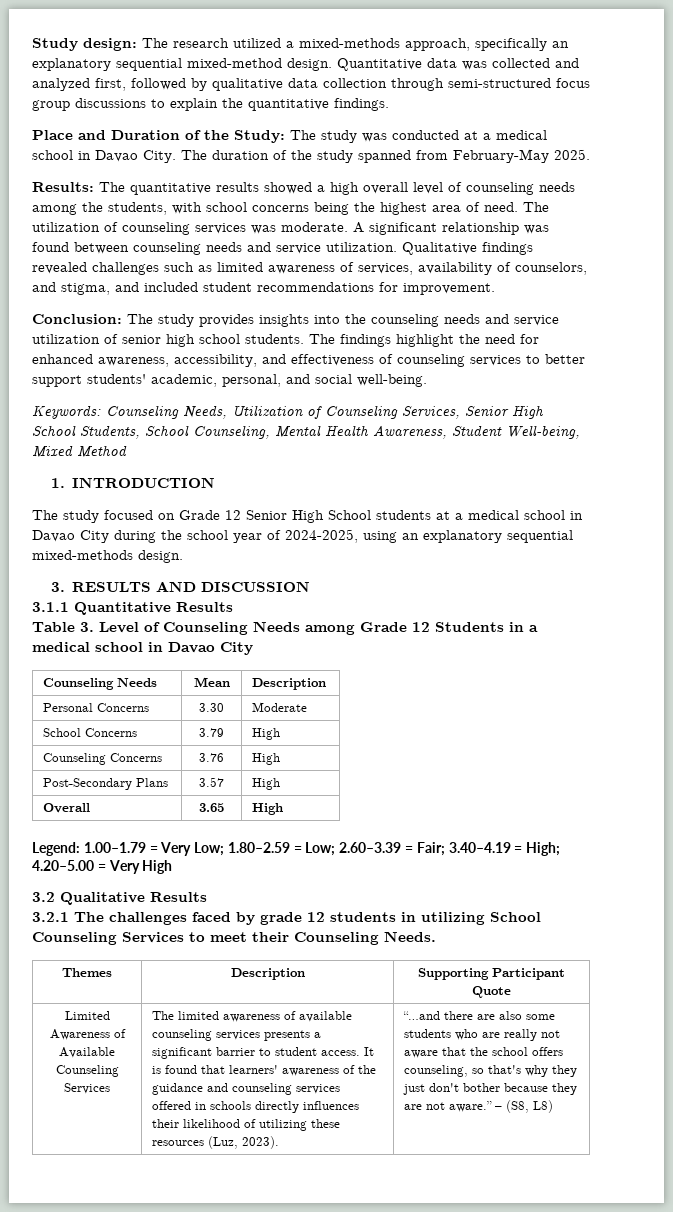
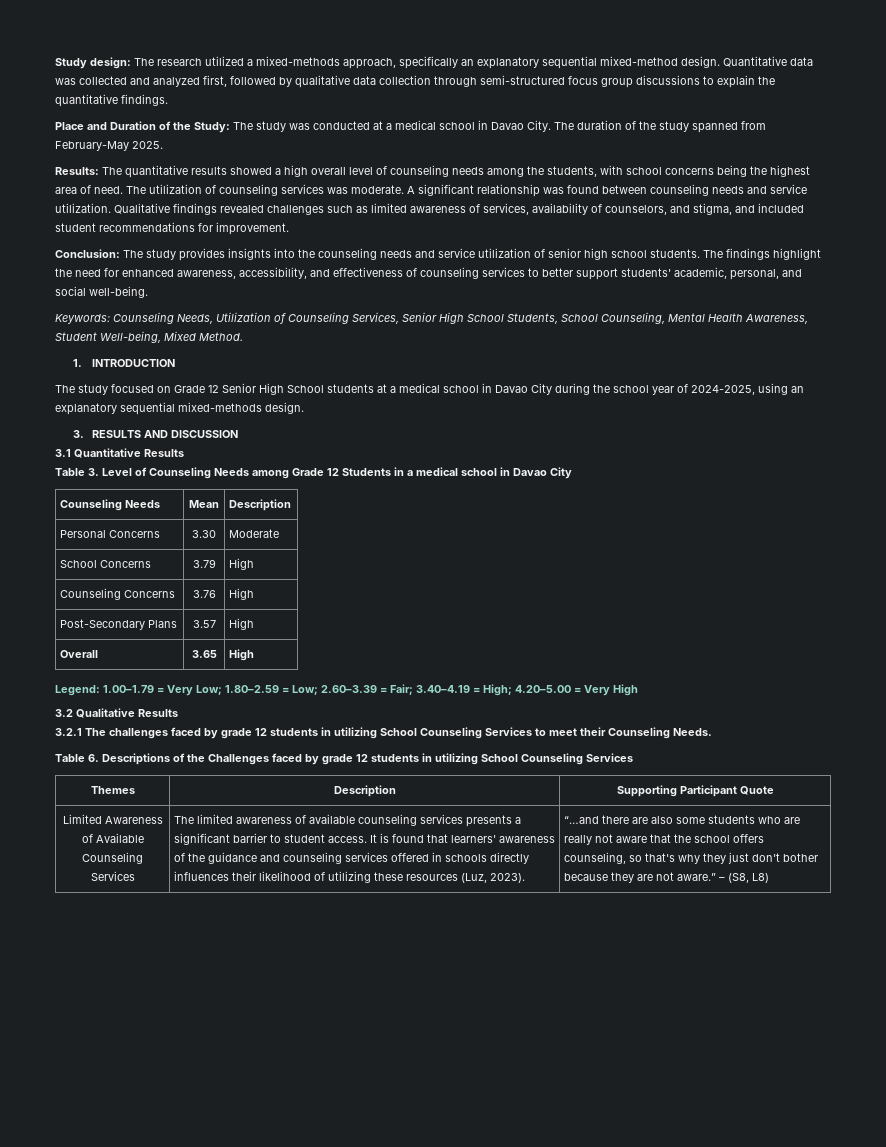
[77,445,127,457] Method -> [199,332,243,341] Method.
[32,602,69,612] 3.1.1 -> [55,449,71,457] 3.1
(436, 936) none -> [55,753,633,765] // Table 6. Descriptions of the Challenges faced by grade 12 students in utilizing School Counseling Services

